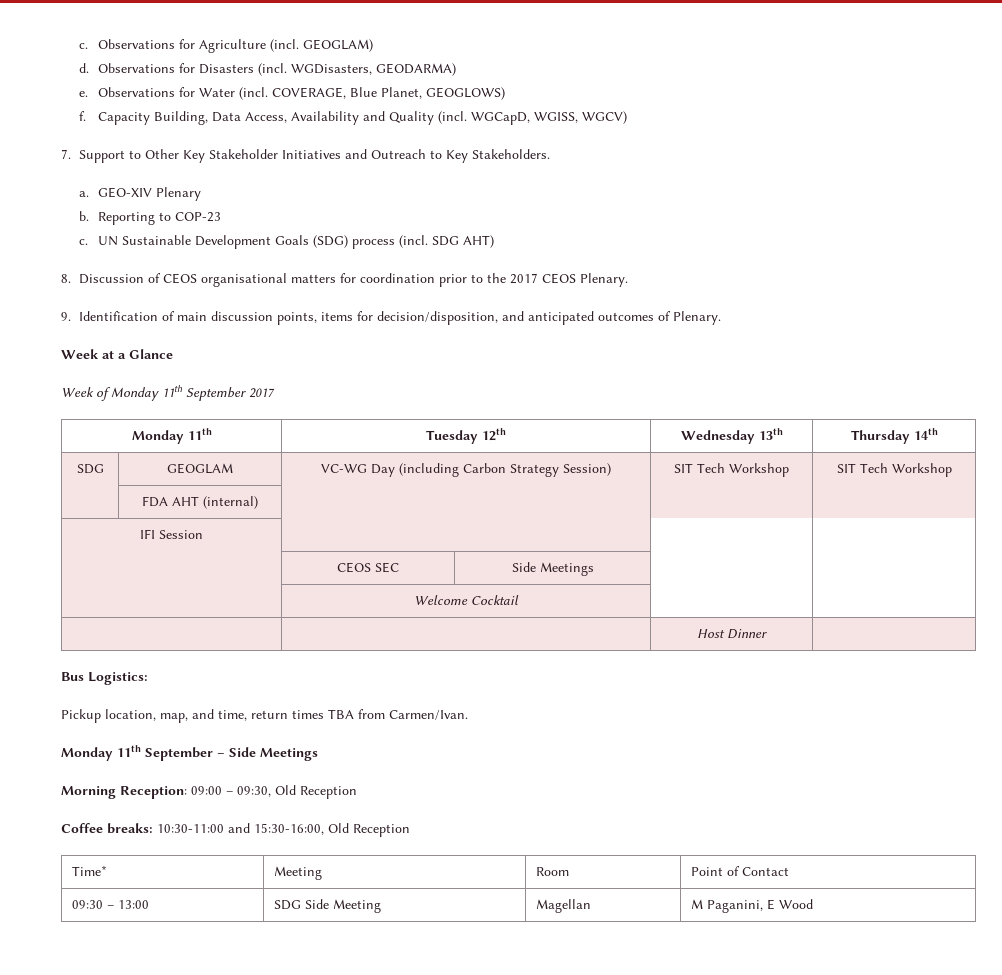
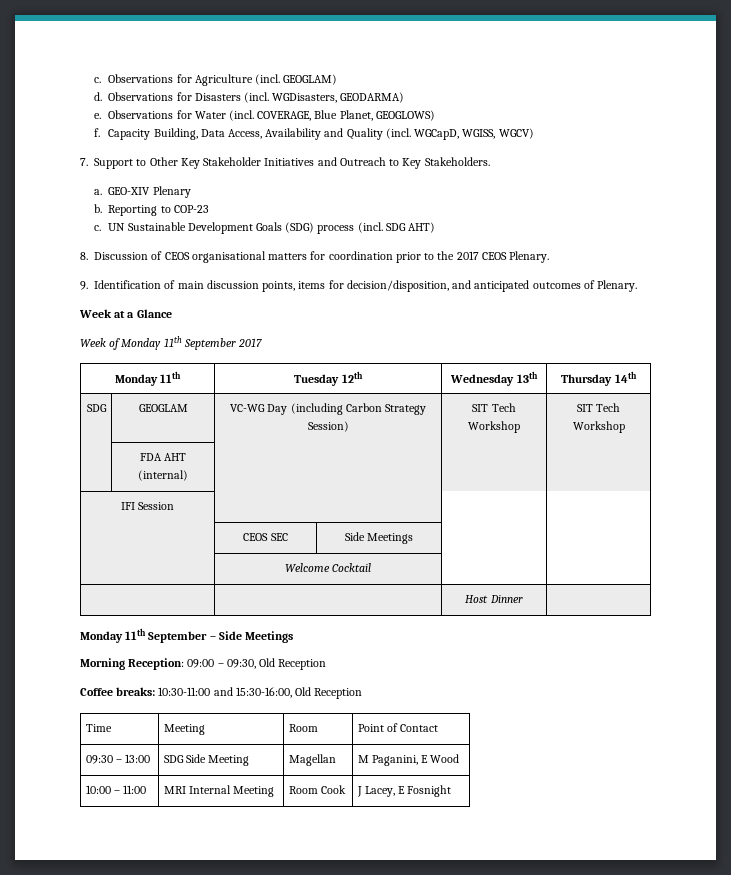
[61,672,148,685] [61,709,468,723] // Bus Logistics: // Pickup location, map, and time, return times TBA from Carmen/Ivan. -> (523, 599) none
[71,865,107,876] Time* -> [85,724,112,732] Time
(813, 904) none -> [85,785,147,794] [163,785,275,797] [288,785,346,794] [356,785,452,797] // 10:00 – 11:00 | MRI Internal Meeting | Room Cook | J Lacey, E Fosnight

